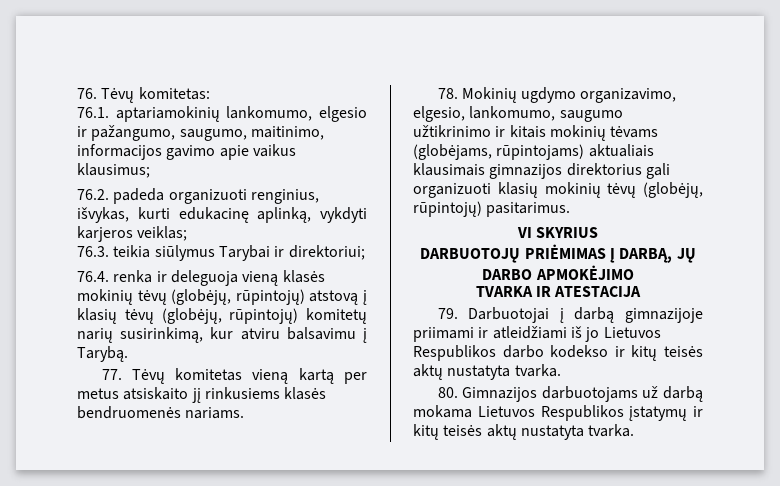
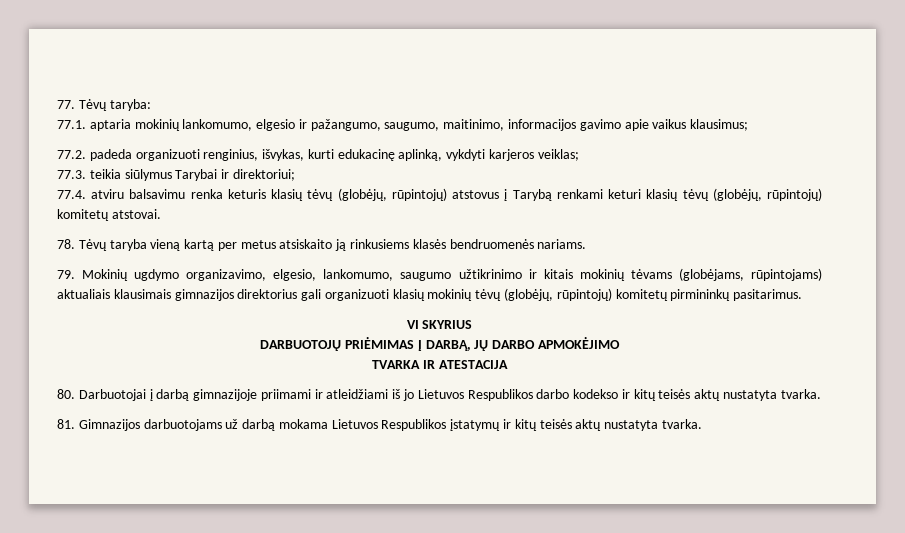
[77,87,210,103] [77,106,220,122] 76. Tėvų komitetas: // 76.1. aptariamokinių -> [57,99,151,111] [57,119,180,131] 77. Tėvų taryba: // 77.1. aptaria mokinių
[77,189,109,200] 76.2. -> [57,150,86,159] 77.2.
[77,246,109,257] 76.3. -> [57,170,86,179] 77.3.
[77,270,325,286] [77,289,367,305] 76.4. renka ir deleguoja vieną klasės mokinių tėvų (globėjų, rūpintojų) atstovą į -> [57,188,642,201] 77.4. atviru balsavimu renka keturis klasių tėvų (globėjų, rūpintojų) atstovus į Tarybą renkami keturi
[77,327,368,343] [77,346,128,362] [101,368,243,384] narių susirinkimą, kur atviru balsavimu į Tarybą. // 77. Tėvų komitetas -> [111,209,161,219] [57,239,147,251] atstovai. // 78. Tėvų taryba
[191,388,201,403] jį -> [335,239,347,251] ją
[437,88,458,99] 78. -> [57,270,75,279] 79.
(482, 209) none -> [615,289,731,301] komitetų pirmininkų
[437,308,458,319] 79. -> [57,389,75,399] 80.
[437,387,458,398] 80. -> [57,419,75,429] 81.

